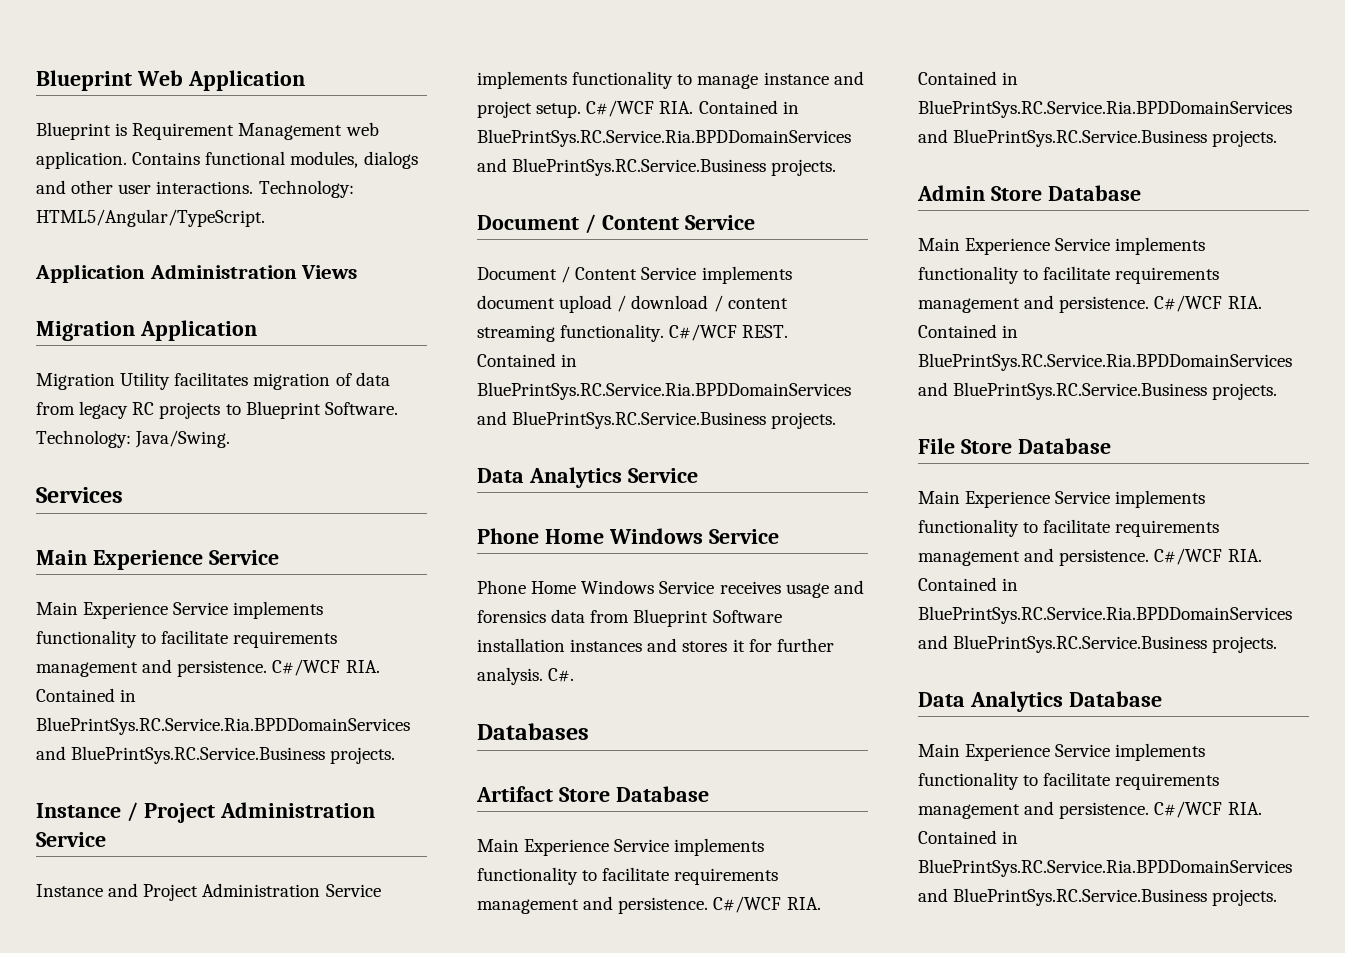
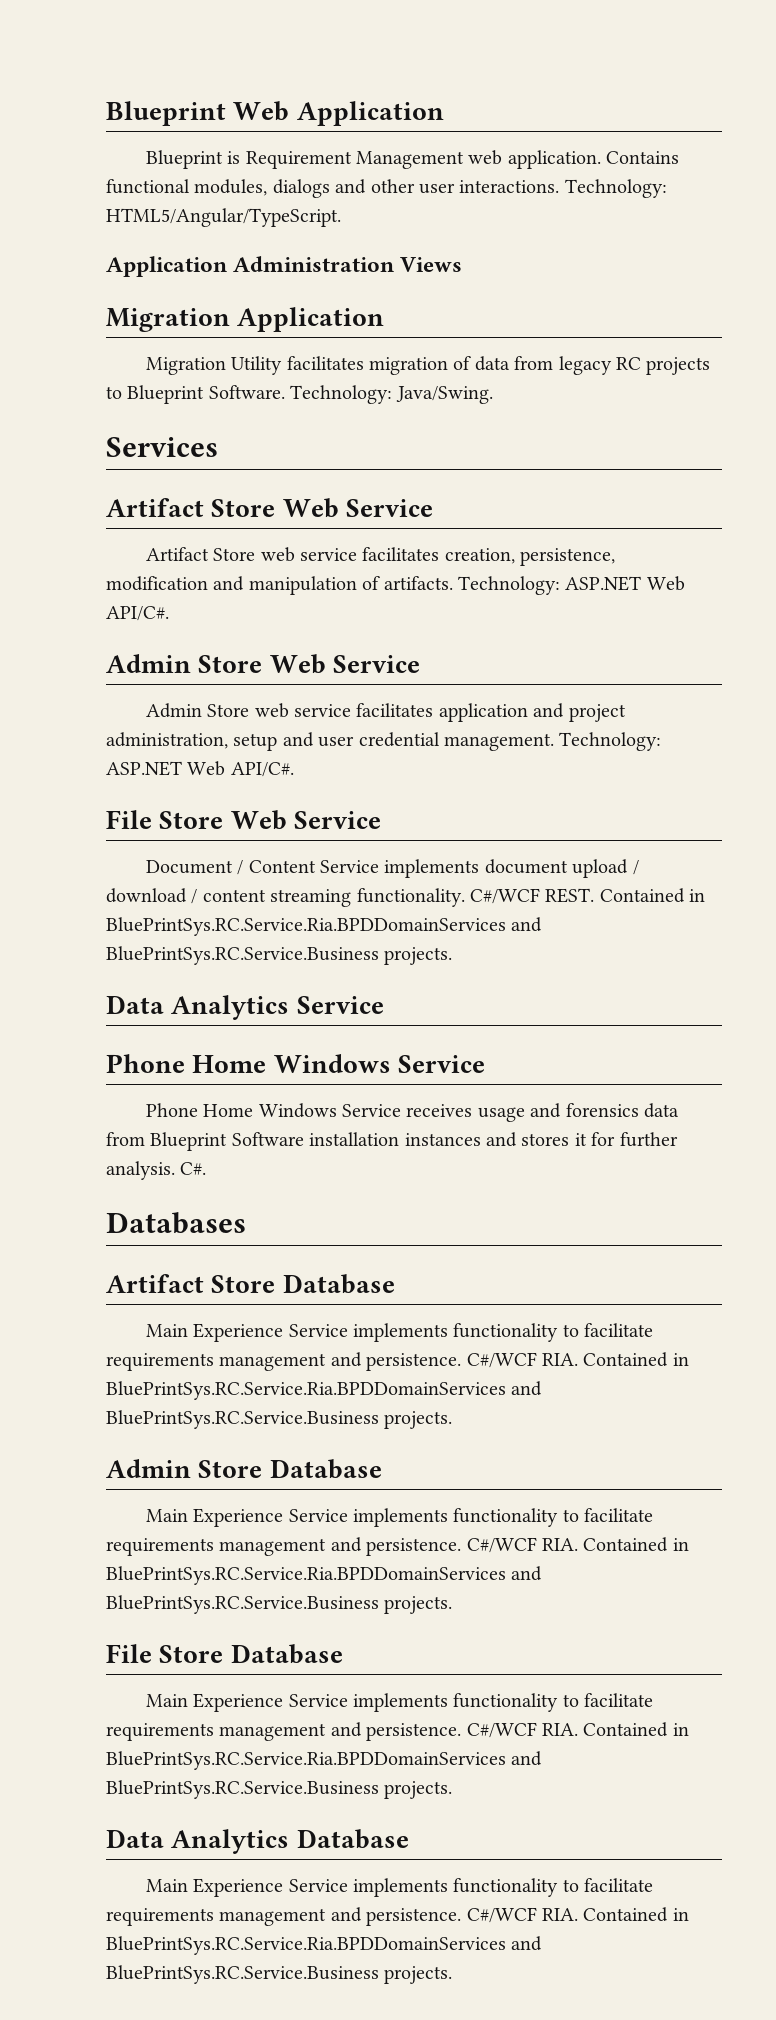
[36,550,279,570] [36,601,324,619] [36,630,338,648] [36,659,380,677] [36,688,137,702] [36,717,410,735] [36,746,396,764] [36,802,375,823] [36,832,106,847] [36,883,381,901] [477,71,864,89] [477,100,799,118] [477,129,851,147] [477,158,837,176] [477,214,679,234] Main Experience Service // Main Experience Service implements functionality to facilitate requirements management and persistence. C#/WCF RIA. Contained in BluePrintSys.RC.Service.Ria.BPDDomainServices and BluePrintSys.RC.Service.Business projects. // Instance / Project Administration Service // Instance and Project Administration Service implements functionality to manage instance and project setup. C#/WCF RIA. Contained in BluePrintSys.RC.Service.Ria.BPDDomainServices and BluePrintSys.RC.Service.Business projects. // Document / Content -> [106,498,433,518] [145,547,616,566] [106,576,685,595] [106,606,169,621] [106,654,420,674] [145,703,626,722] [106,732,662,751] [106,761,294,777] [106,810,287,830] Artifact Store Web Service // Artifact Store web service facilitates creation, persistence, modification and manipulation of artifacts. Technology: ASP.NET Web API/C#. // Admin Store Web Service // Admin Store web service facilitates application and project administration, setup and user credential management. Technology: ASP.NET Web API/C#. // File Store Web

